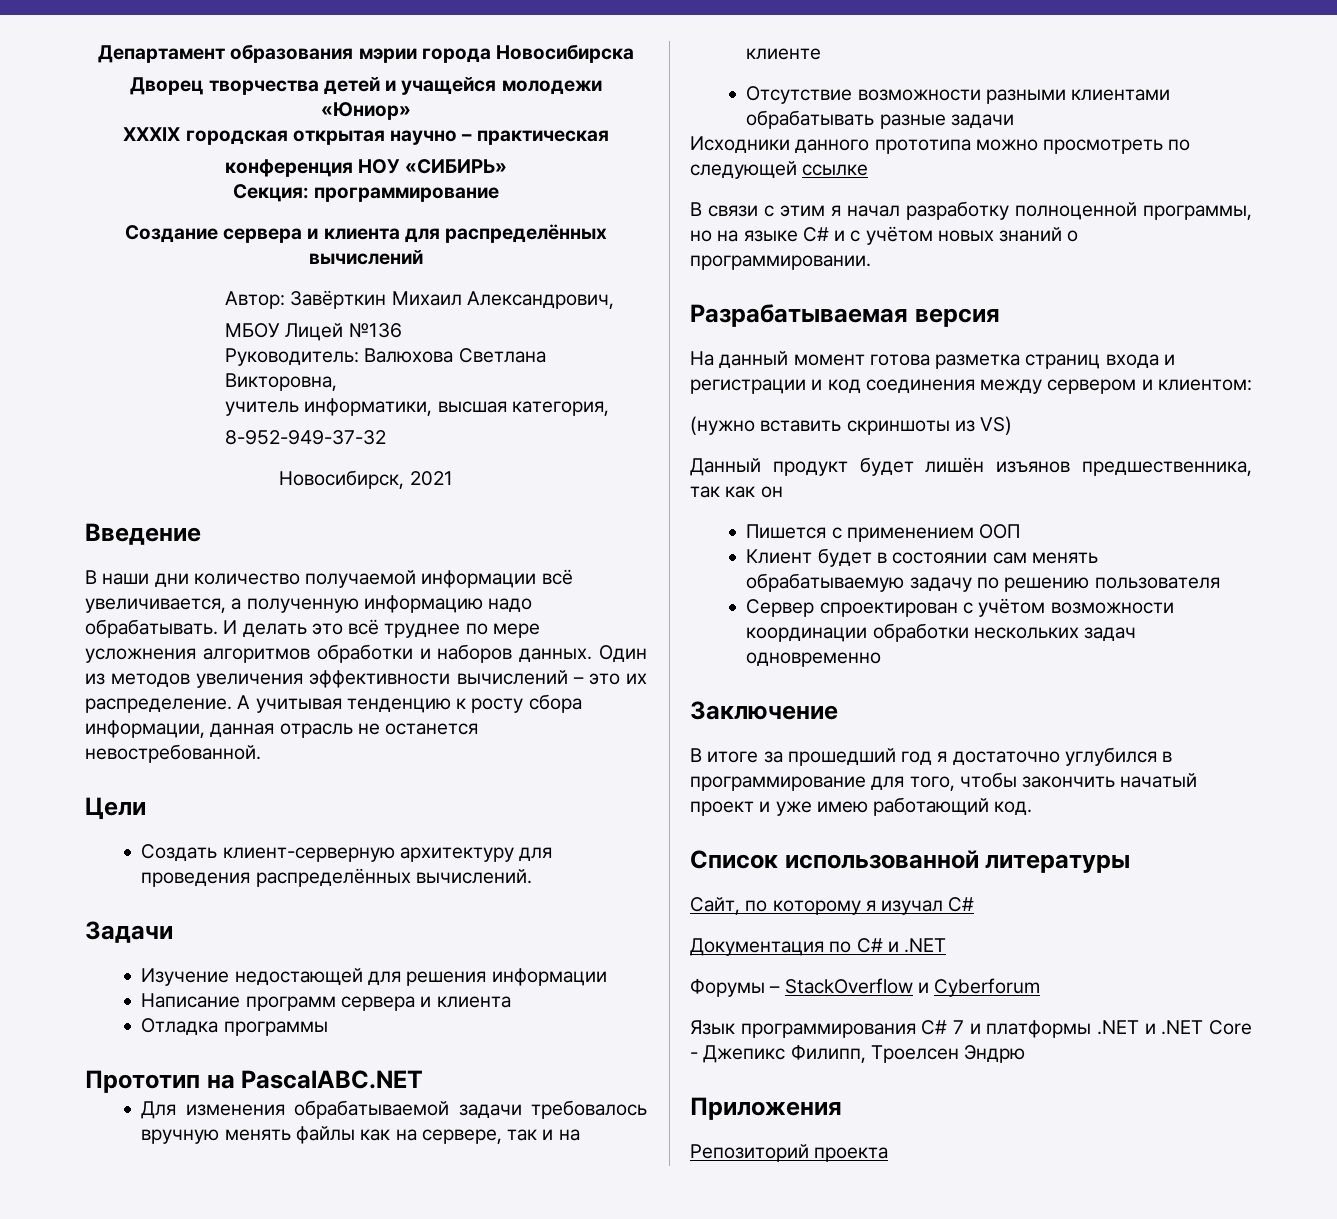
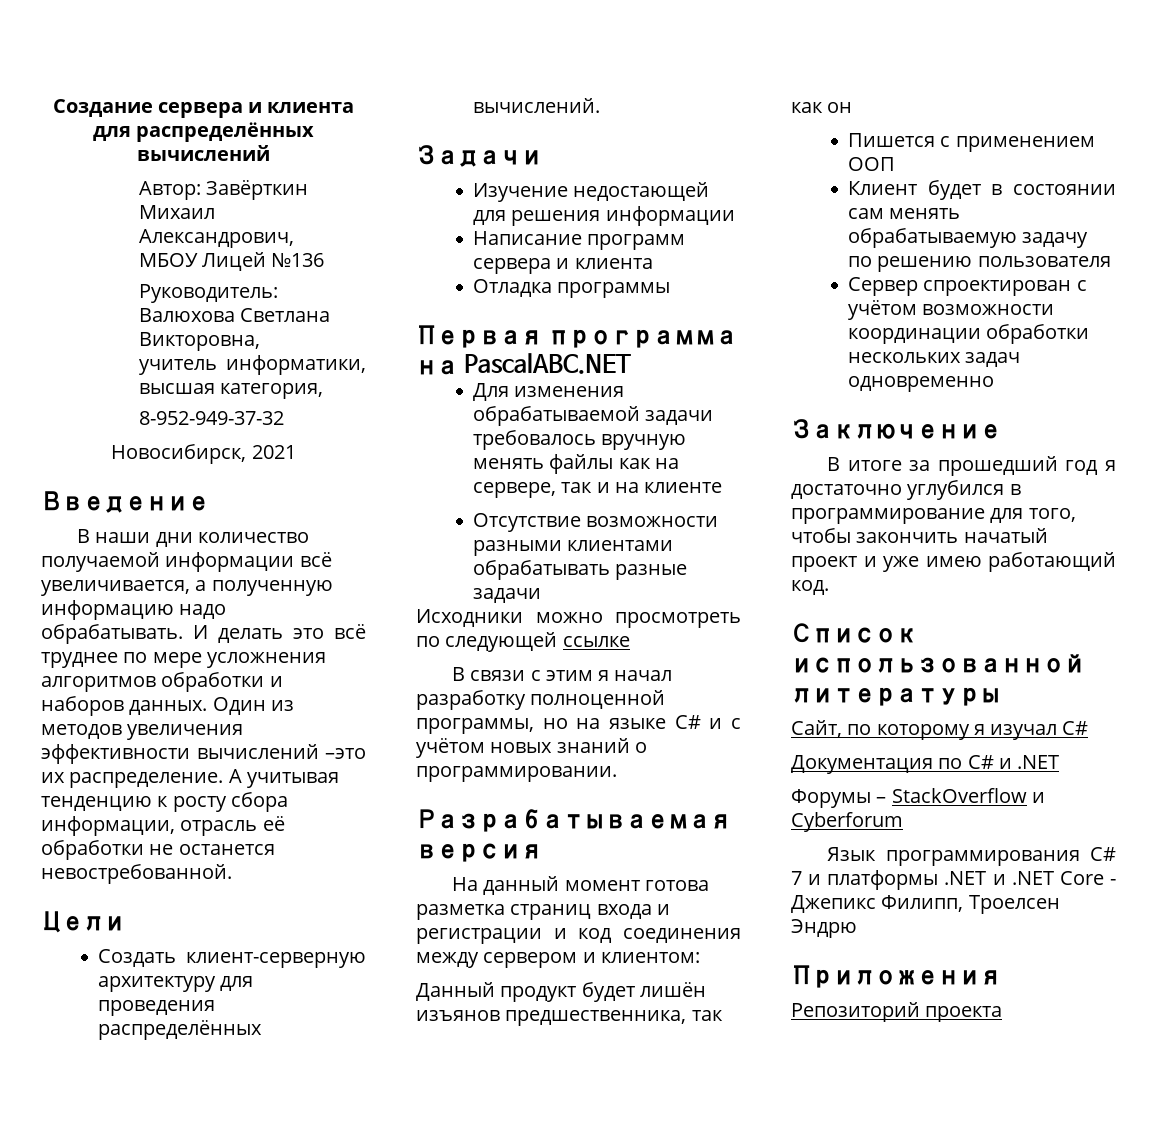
[97,44,635,63] [130,77,602,95] [321,102,411,120] [123,127,609,145] [224,159,508,177] [232,184,500,202] Департамент образования мэрии города Новосибирска // Дворец творчества детей и учащейся молодежи «Юниор» // XXXIX городская открытая научно – практическая // конференция НОУ «СИБИРЬ» // Секция: программирование // -> (52, 108) none
[572,673,620,685] – это -> [325,748,366,759] –это
[210,723,353,738] данная отрасль -> [180,816,285,836] [41,840,144,860] отрасль её обработки
[85,1070,200,1093] Прототип -> [416,325,738,348] Первая программа
[795,139,971,154] данного прототипа -> (523, 618) none
[690,416,1013,435] // (нужно вставить скриншоты из VS) -> (700, 957) none

